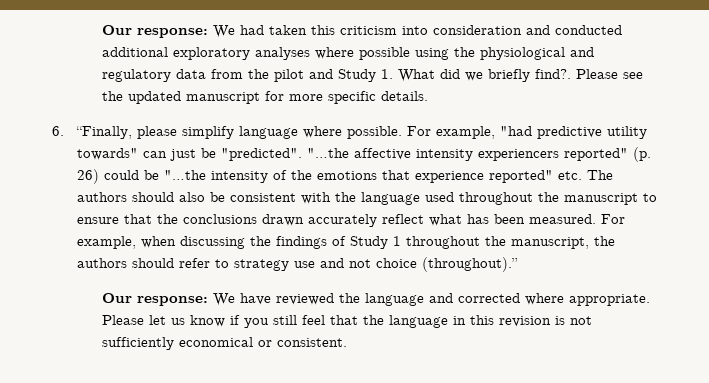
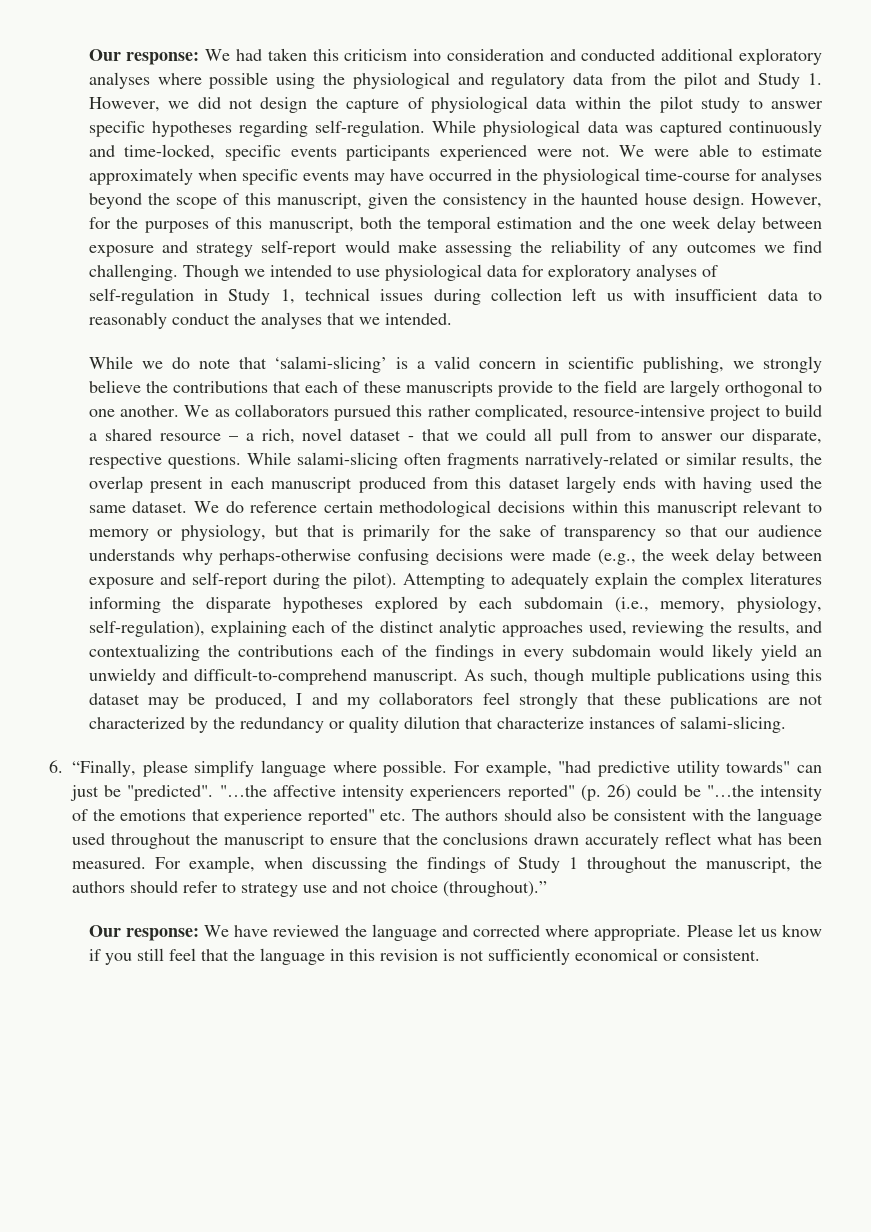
[397,69,643,82] [101,91,428,104] What did we briefly find?. Please see the updated manuscript for more specific details. -> [88,96,824,113] [88,120,823,137] [88,144,822,161] [88,168,823,185] [88,193,823,209] [88,216,823,233] [88,240,823,257] [88,264,718,281] [88,288,823,305] [88,312,452,329] [88,356,822,373] [88,380,823,397] [88,404,823,421] [88,428,823,445] [88,452,822,469] [88,476,822,493] [88,500,822,517] [88,524,823,541] [88,548,823,565] [88,572,822,589] [88,596,822,613] [88,620,822,637] [88,644,822,661] [88,668,822,685] [88,692,823,709] [88,716,786,733] However, we did not design the capture of physiological data within the pilot study to answer specific hypotheses regarding self-regulation. While physiological data was captured continuously and time-locked, specific events participants experienced were not. We were able to estimate approximately when specific events may have occurred in the physiological time-course for analyses beyond the scope of this manuscript, given the consistency in the haunted house design. However, for the purposes of this manuscript, both the temporal estimation and the one week delay between exposure and strategy self-report would make assessing the reliability of any outcomes we find challenging. Though we intended to use physiological data for exploratory analyses of self-regulation in Study 1, technical issues during collection left us with insufficient data to reasonably conduct the analyses that we intended. // While we do note that ‘salami-slicing’ is a valid concern in scientific publishing, we strongly believe the contributions that each of these manuscripts provide to the field are largely orthogonal to one another. We as collaborators pursued this rather complicated, resource-intensive project to build a shared resource – a rich, novel dataset - that we could all pull from to answer our disparate, respective questions. While salami-slicing often fragments narratively-related or similar results, the overlap present in each manuscript produced from this dataset largely ends with having used the same dataset. We do reference certain methodological decisions within this manuscript relevant to memory or physiology, but that is primarily for the sake of transparency so that our audience understands why perhaps-otherwise confusing decisions were made (e.g., the week delay between exposure and self-report during the pilot). Attempting to adequately explain the complex literatures informing the disparate hypotheses explored by each subdomain (i.e., memory, physiology, self-regulation), explaining each of the distinct analytic approaches used, reviewing the results, and contextualizing the contributions each of the findings in every subdomain would likely yield an unwieldy and difficult-to-comprehend manuscript. As such, though multiple publications using this dataset may be produced, I and my collaborators feel strongly that these publications are not characterized by the redundancy or quality dilution that characterize instances of salami-slicing.

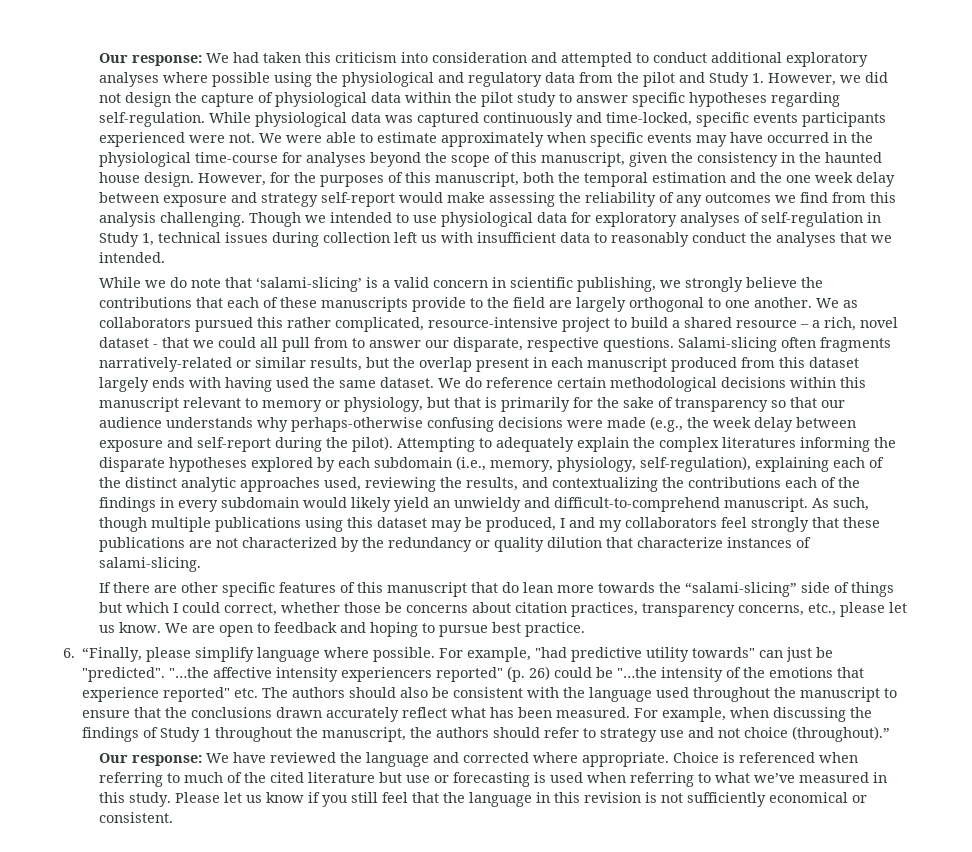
[581,49,656,61] conducted -> [560,52,707,67] attempted to conduct
(823, 247) none -> [831,192,896,203] [98,212,156,227] from this analysis
[246,452,399,469] While salami-slicing -> [677,337,777,352] Salami-slicing
(794, 460) none -> [365,357,389,368] but
(786, 724) none -> [98,582,894,597] [98,602,907,617] [98,622,585,637] // If there are other specific features of this manuscript that do lean more towards the “salami-slicing” side of things but which I could correct, whether those be concerns about citation practices, transparency concerns, etc., please let us know. We are open to feedback and hoping to pursue best practice.
(682, 933) none -> [672,752,858,763] [98,772,887,787] [98,792,171,807] Choice is referenced when referring to much of the cited literature but use or forecasting is used when referring to what we’ve measured in this study.

